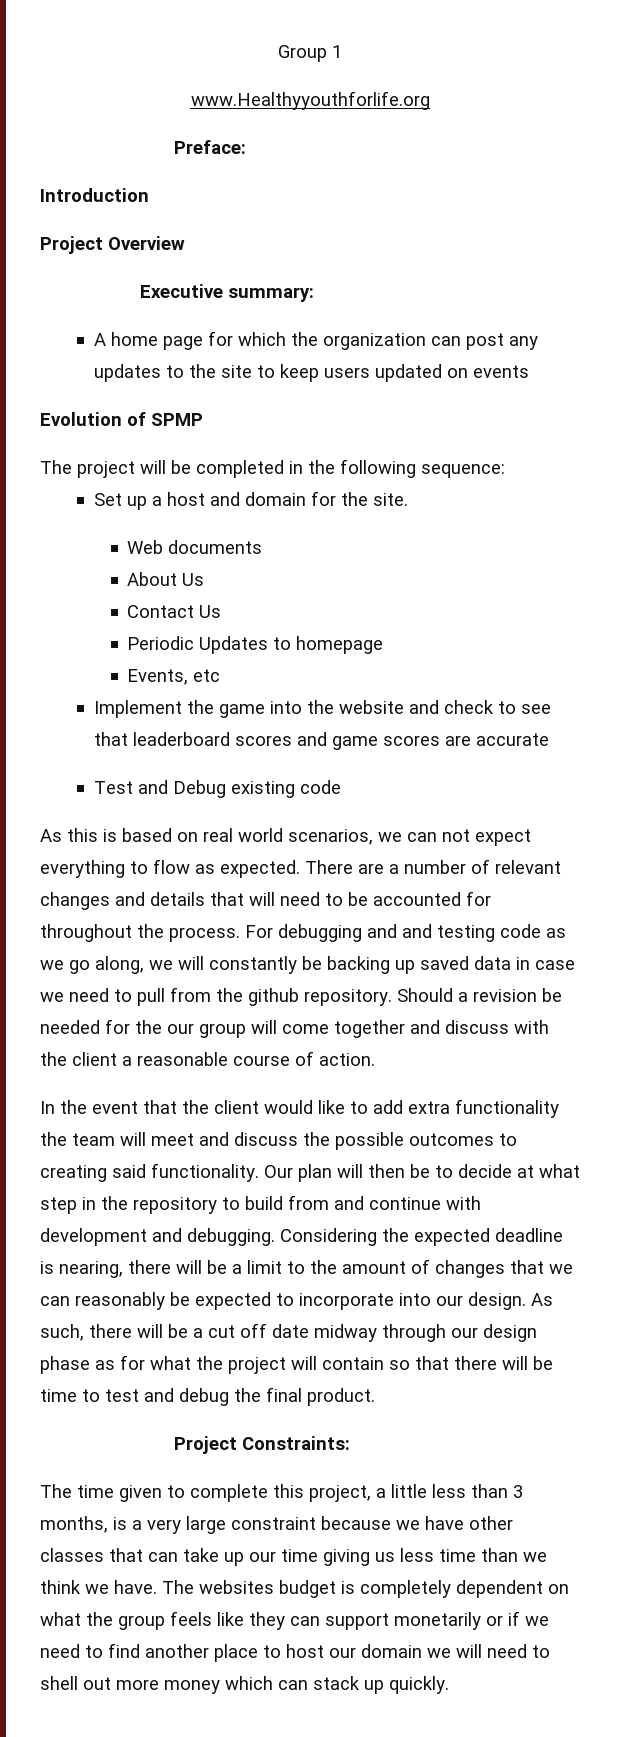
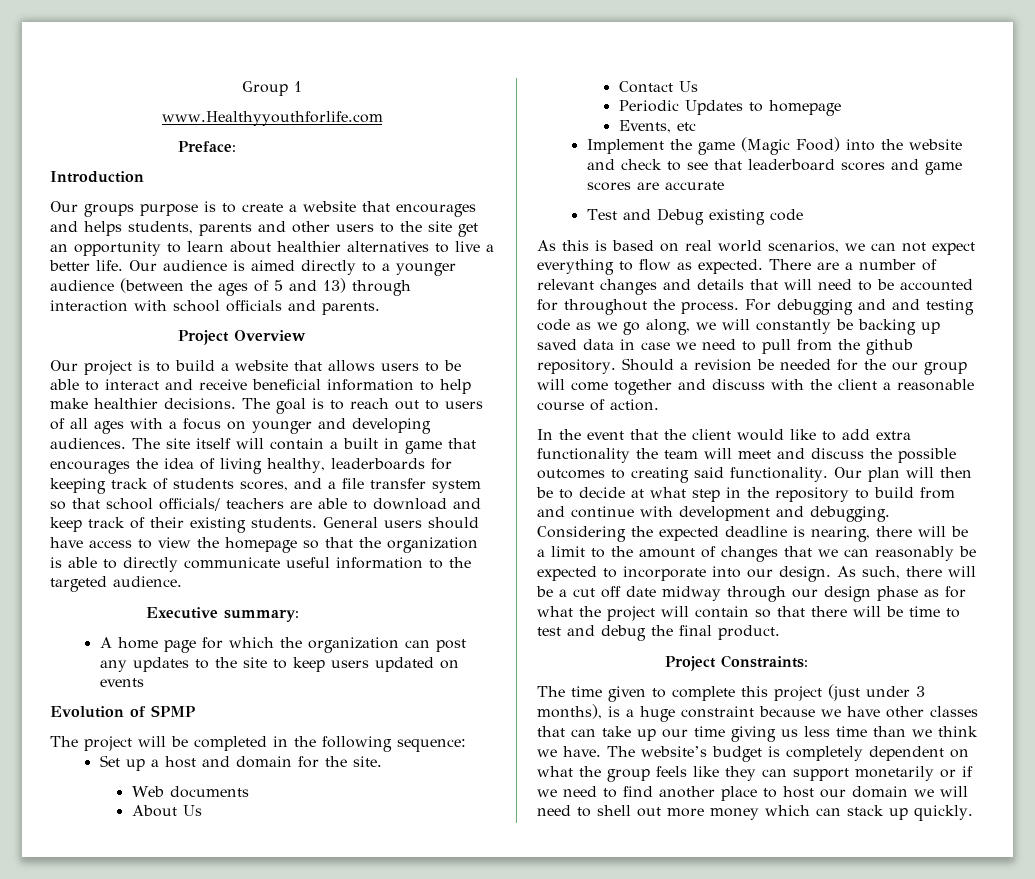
[190,91,430,110] www.Healthyyouthforlife.org -> [161,111,383,126] www.Healthyyouthforlife.com
[40,236,185,254] Project Overview -> [50,201,476,217] [50,221,478,237] [50,241,494,256] [49,260,456,276] [50,278,411,296] [50,300,380,315] [177,330,306,345] [50,360,461,375] [50,379,471,394] [50,398,483,414] [50,418,431,434] [50,438,476,454] [50,458,452,474] [50,478,481,494] [50,498,481,511] [50,517,479,533] [50,537,478,553] [50,557,471,572] [50,576,182,592] Our groups purpose is to create a website that encourages and helps students, parents and other users to the site get an opportunity to learn about healthier alternatives to live a better life. Our audience is aimed directly to a younger audience (between the ages of 5 and 13) through interaction with school officials and parents. // Project Overview // Our project is to build a website that allows users to be able to interact and receive beneficial information to help make healthier decisions. The goal is to reach out to users of all ages with a focus on younger and developing audiences. The site itself will contain a built in game that encourages the idea of living healthy, leaderboards for keeping track of students scores, and a file transfer system so that school officials/ teachers are able to download and keep track of their existing students. General users should have access to view the homepage so that the organization is able to directly communicate useful information to the targeted audience.
(265, 711) none -> [740,137,840,155] (Magic Food)
[309,1484,523,1502] [40,1516,226,1534] project, a little less than 3 months, is a very large -> [774,684,925,701] [537,704,675,722] project (just under 3 months), is a huge
[199,1580,274,1594] websites -> [641,746,707,757] website’s

